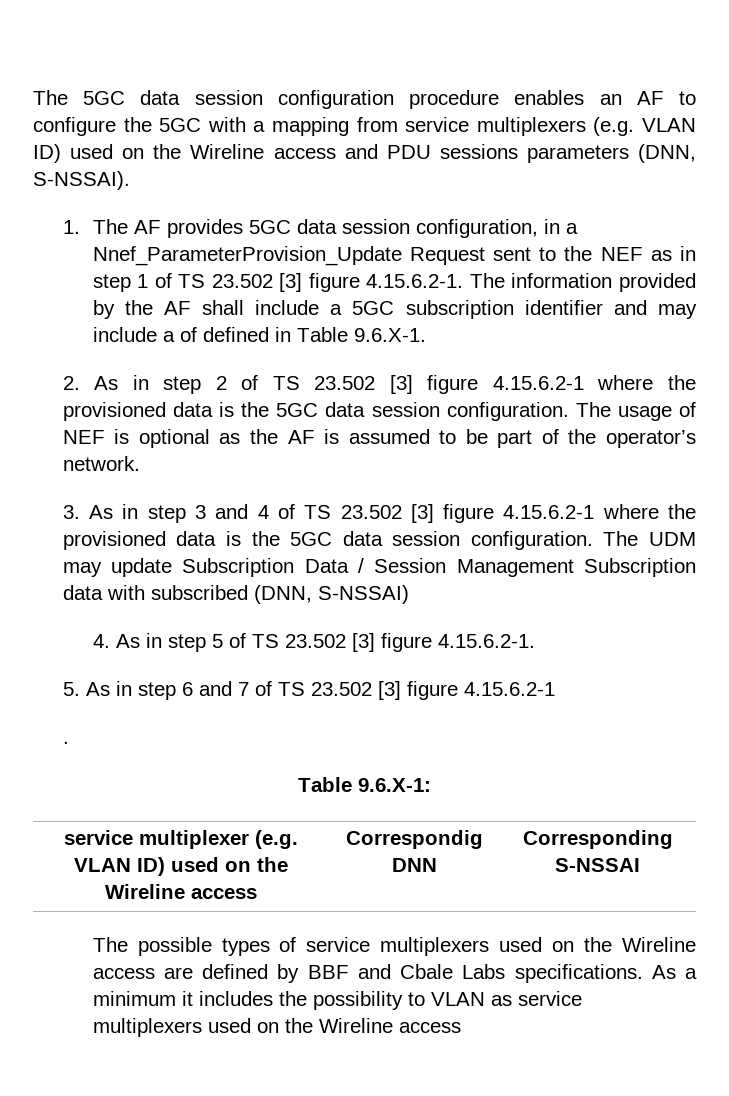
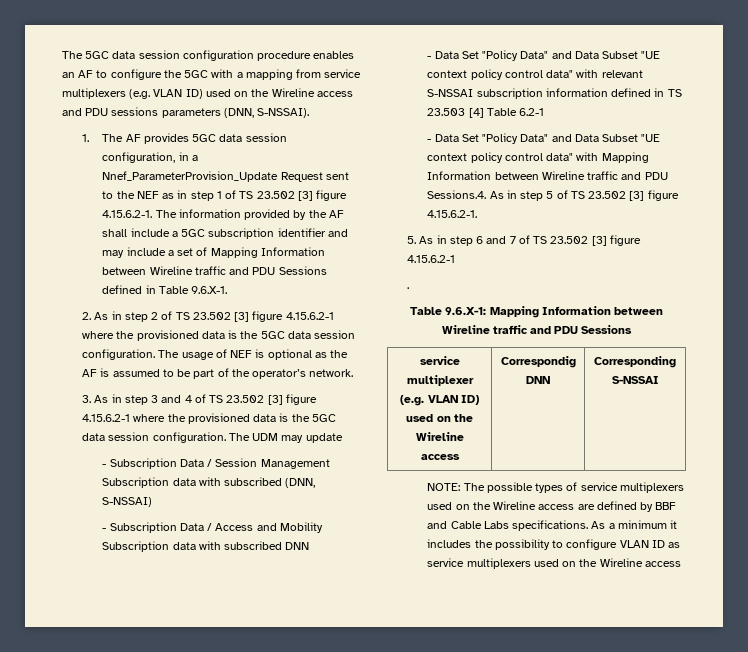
[179,327,197,342] of -> [177,247,325,258] [102,266,327,275] set of Mapping Information between Wireline traffic and PDU Sessions
(173, 567) none -> [102,464,107,467] // -
[92,634,110,648] 4. -> [102,522,323,533] [102,541,310,552] [427,50,661,61] [427,69,643,80] [427,88,682,99] [427,108,545,118] [427,133,661,144] [427,152,649,163] [427,171,668,180] [427,190,487,199] - Subscription Data / Access and Mobility Subscription data with subscribed DNN // - Data Set "Policy Data" and Data Subset "UE context policy control data" with relevant S-NSSAI subscription information defined in TS 23.503 [4] Table 6.2-1 // - Data Set "Policy Data" and Data Subset "UE context policy control data" with Mapping Information between Wireline traffic and PDU Sessions.4.
(431, 785) none -> [489,306,663,318] [441,325,633,334] Mapping Information between Wireline traffic and PDU Sessions
(640, 865) none -> [427,483,461,491] NOTE:
[400,964,454,979] Cbale -> [450,521,482,529] Cable
[430,992,485,1006] VLAN -> [566,539,665,550] configure VLAN ID

